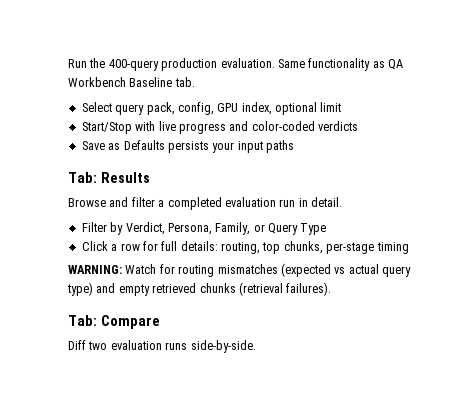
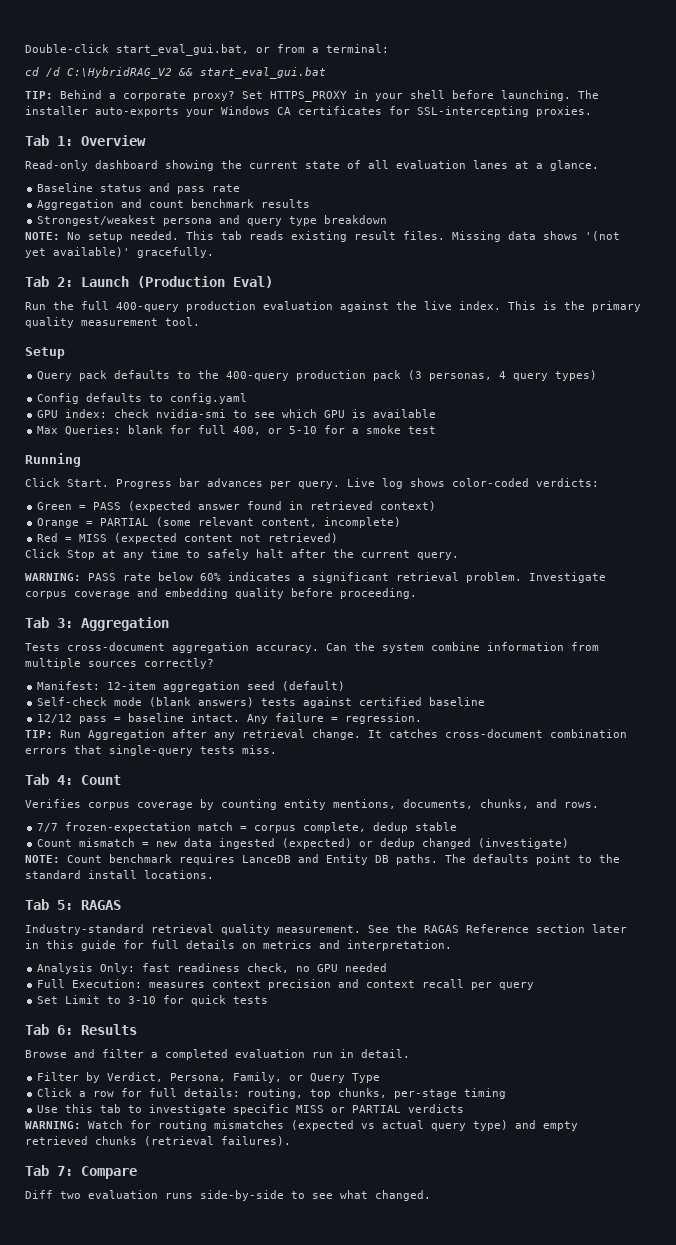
[68,58,403,71] [68,77,195,87] [81,102,342,115] [81,121,358,134] [81,140,294,153] [68,172,97,183] Run the 400-query production evaluation. Same functionality as QA Workbench Baseline tab. // Select query pack, config, GPU index, optional limit // Start/Stop with live progress and color-coded verdicts // Save as Defaults persists your input paths // Tab: -> [25,44,389,56] [25,67,326,79] [25,90,599,102] [25,106,592,117] [25,135,146,146] [25,160,599,171] [37,183,241,194] [37,199,311,210] [37,215,388,226] [25,231,620,242] [25,247,214,258] [25,276,273,288] [25,301,641,312] [25,317,200,328] [25,347,65,359] [37,370,598,381] [37,393,248,404] [37,409,437,418] [37,425,437,435] [25,453,81,467] [25,478,599,489] [37,501,437,512] [37,517,402,528] [37,533,339,544] [25,549,459,560] [25,572,606,583] [25,588,417,599] [25,617,169,631] [25,642,599,653] [25,658,214,669] [37,681,346,692] [37,697,486,708] [37,713,423,724] [25,729,627,740] [25,745,277,756] [25,774,121,785] [25,799,599,810] [37,822,458,833] [37,838,570,849] [25,854,620,865] [25,870,214,879] [25,899,121,910] [25,924,627,935] [25,940,452,951] [37,963,388,974] [37,979,535,990] [37,995,269,1006] [25,1024,73,1035] Double-click start_eval_gui.bat, or from a terminal: // cd /d C:\HybridRAG_V2 && start_eval_gui.bat // TIP: Behind a corporate proxy? Set HTTPS_PROXY in your shell before launching. The installer auto-exports your Windows CA certificates for SSL-intercepting proxies. // Tab 1: Overview // Read-only dashboard showing the current state of all evaluation lanes at a glance. // Baseline status and pass rate // Aggregation and count benchmark results // Strongest/weakest persona and query type breakdown // NOTE: No setup needed. This tab reads existing result files. Missing data shows '(not yet available)' gracefully. // Tab 2: Launch (Production Eval) // Run the full 400-query production evaluation against the live index. This is the primary quality measurement tool. // Setup // Query pack defaults to the 400-query production pack (3 personas, 4 query types) // Config defaults to config.yaml // GPU index: check nvidia-smi to see which GPU is available // Max Queries: blank for full 400, or 5-10 for a smoke test // Running // Click Start. Progress bar advances per query. Live log shows color-coded verdicts: // Green = PASS (expected answer found in retrieved context) // Orange = PARTIAL (some relevant content, incomplete) // Red = MISS (expected content not retrieved) // Click Stop at any time to safely halt after the current query. // WARNING: PASS rate below 60% indicates a significant retrieval problem. Investigate corpus coverage and embedding quality before proceeding. // Tab 3: Aggregation // Tests cross-document aggregation accuracy. Can the system combine information from multiple sources correctly? // Manifest: 12-item aggregation seed (default) // Self-check mode (blank answers) tests against certified baseline // 12/12 pass = baseline intact. Any failure = regression. // TIP: Run Aggregation after any retrieval change. It catches cross-document combination errors that single-query tests miss. // Tab 4: Count // Verifies corpus coverage by counting entity mentions, documents, chunks, and rows. // 7/7 frozen-expectation match = corpus complete, dedup stable // Count mismatch = new data ingested (expected) or dedup changed (investigate) // NOTE: Count benchmark requires LanceDB and Entity DB paths. The defaults point to the standard install locations. // Tab 5: RAGAS // Industry-standard retrieval quality measurement. See the RAGAS Reference section later in this guide for full details on metrics and interpretation. // Analysis Only: fast readiness check, no GPU needed // Full Execution: measures context precision and context recall per query // Set Limit to 3-10 for quick tests // Tab 6:
(409, 248) none -> [37,1104,465,1115] // Use this tab to investigate specific MISS or PARTIAL verdicts
[68,315,97,326] Tab: -> [25,1165,73,1176] Tab 7:
[190,340,256,353] side-by-side. -> [200,1190,431,1201] side-by-side to see what changed.

